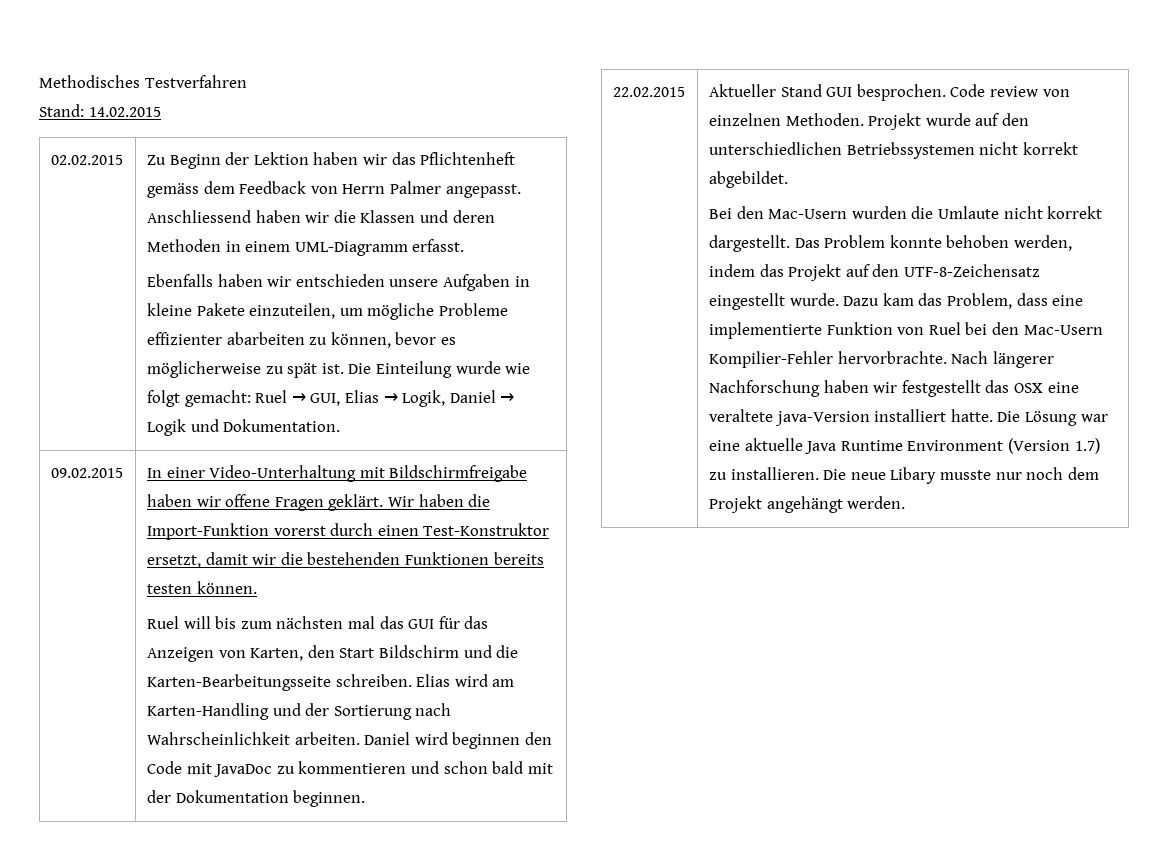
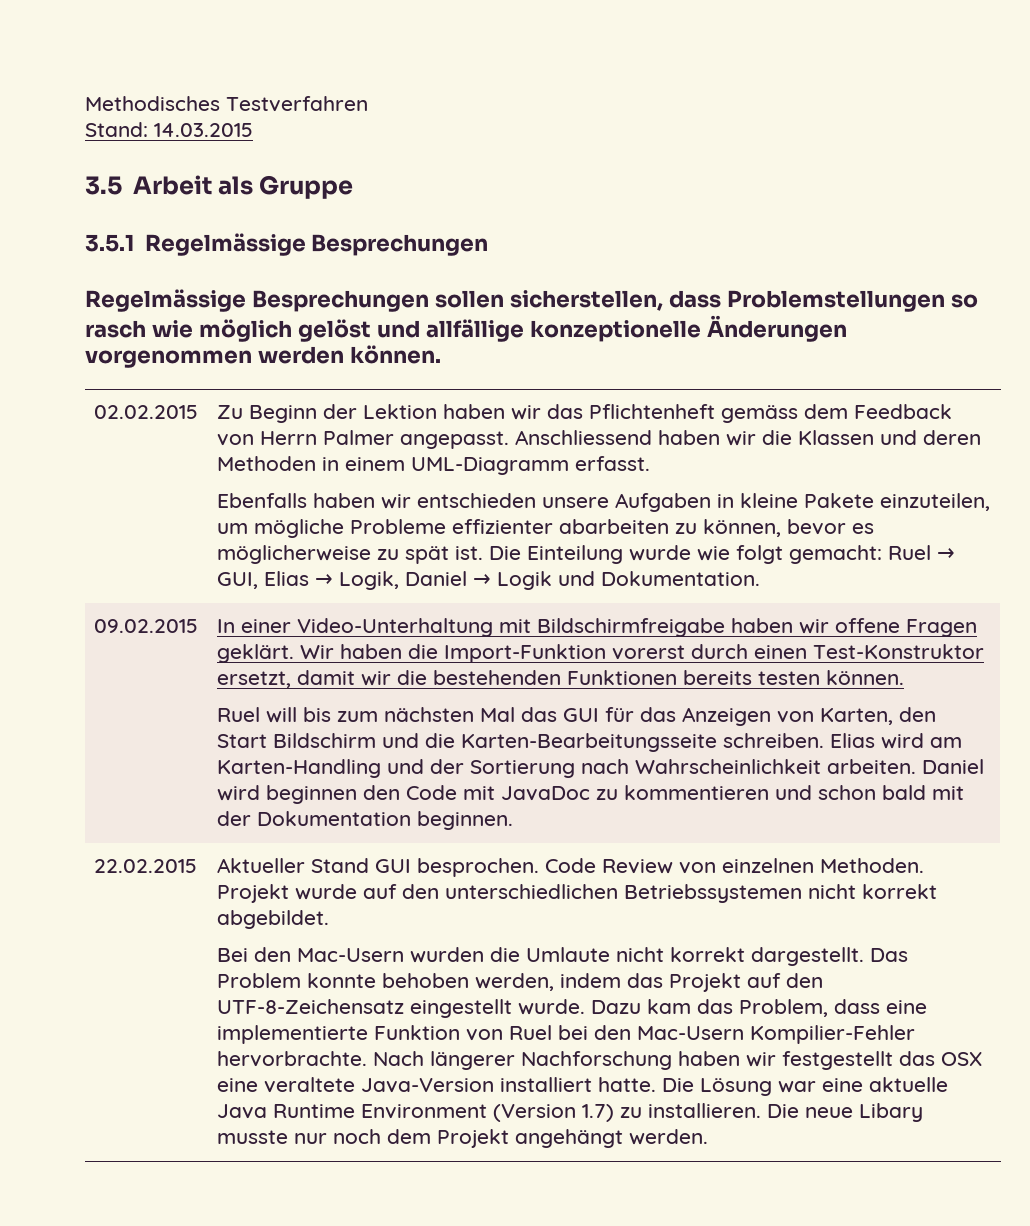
[88,107,161,117] 14.02.2015 -> [154,123,253,137] [85,175,354,199] [85,233,489,256] [85,289,978,312] [85,315,847,342] [85,345,441,368] 14.03.2015 // 3.5 Arbeit als Gruppe // 3.5.1 Regelmässige Besprechungen // Regelmässige Besprechungen sollen sicherstellen, dass Problemstellungen so rasch wie möglich gelöst und allfällige konzeptionelle Änderungen vorgenommen werden können.
[347,616,375,629] mal -> [480,707,516,722] Mal
[989,86,1038,97] review -> [602,859,674,874] Review
[774,411,870,426] java-Version -> [361,1078,495,1093] Java-Version

